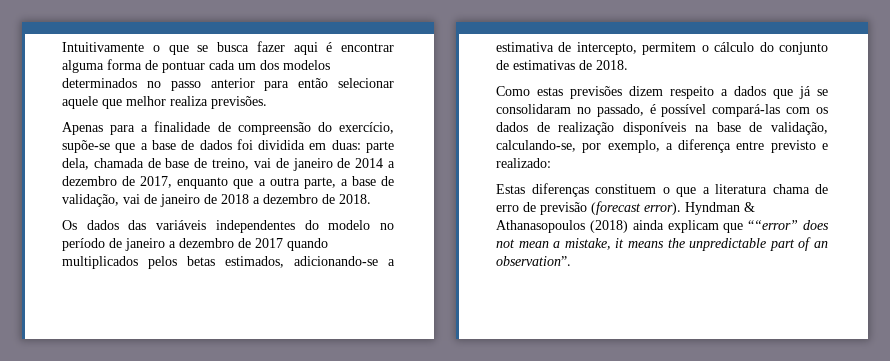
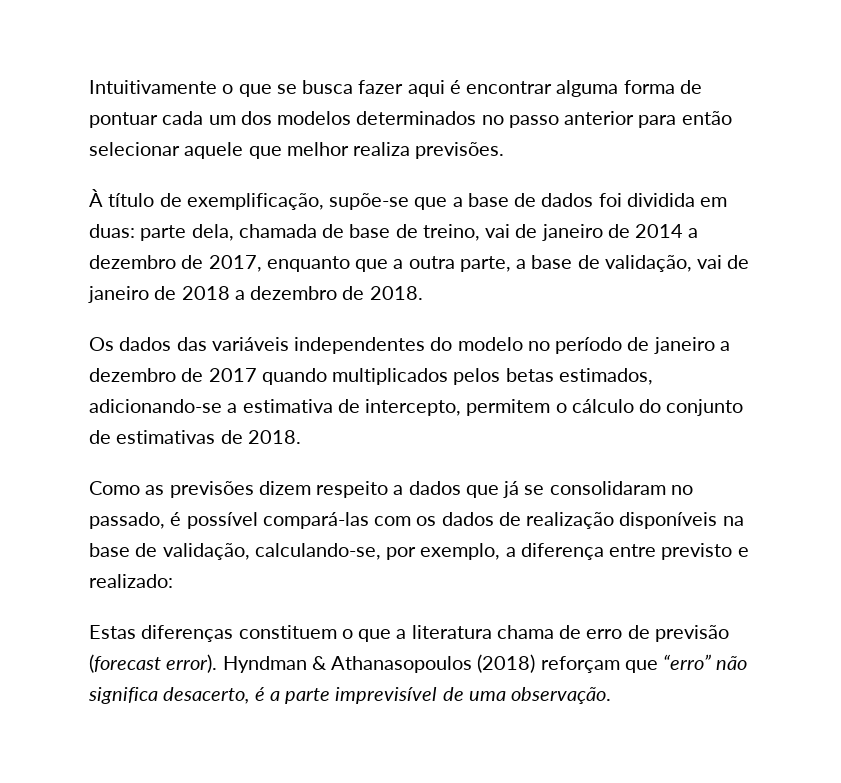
[62,121,394,135] Apenas para a finalidade de compreensão do exercício, -> [89,189,324,210] À título de exemplificação,
[537,87,563,96] estas -> [145,485,165,495] as
[632,220,829,233] [496,237,828,251] [496,256,571,266] ainda explicam que ““error” does not mean a mistake, it means the unpredictable part of an observation”. -> [540,654,748,673] [88,687,612,704] reforçam que “erro” não significa desacerto, é a parte imprevisível de uma observação.

